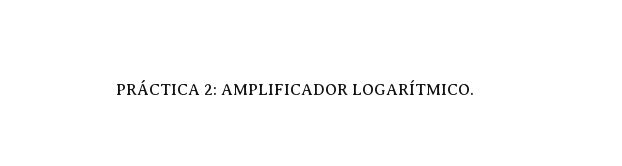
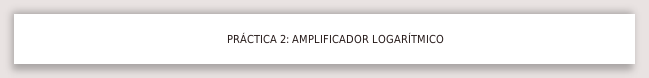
[352,80,475,95] LOGARÍTMICO. -> [371,32,444,44] LOGARÍTMICO

